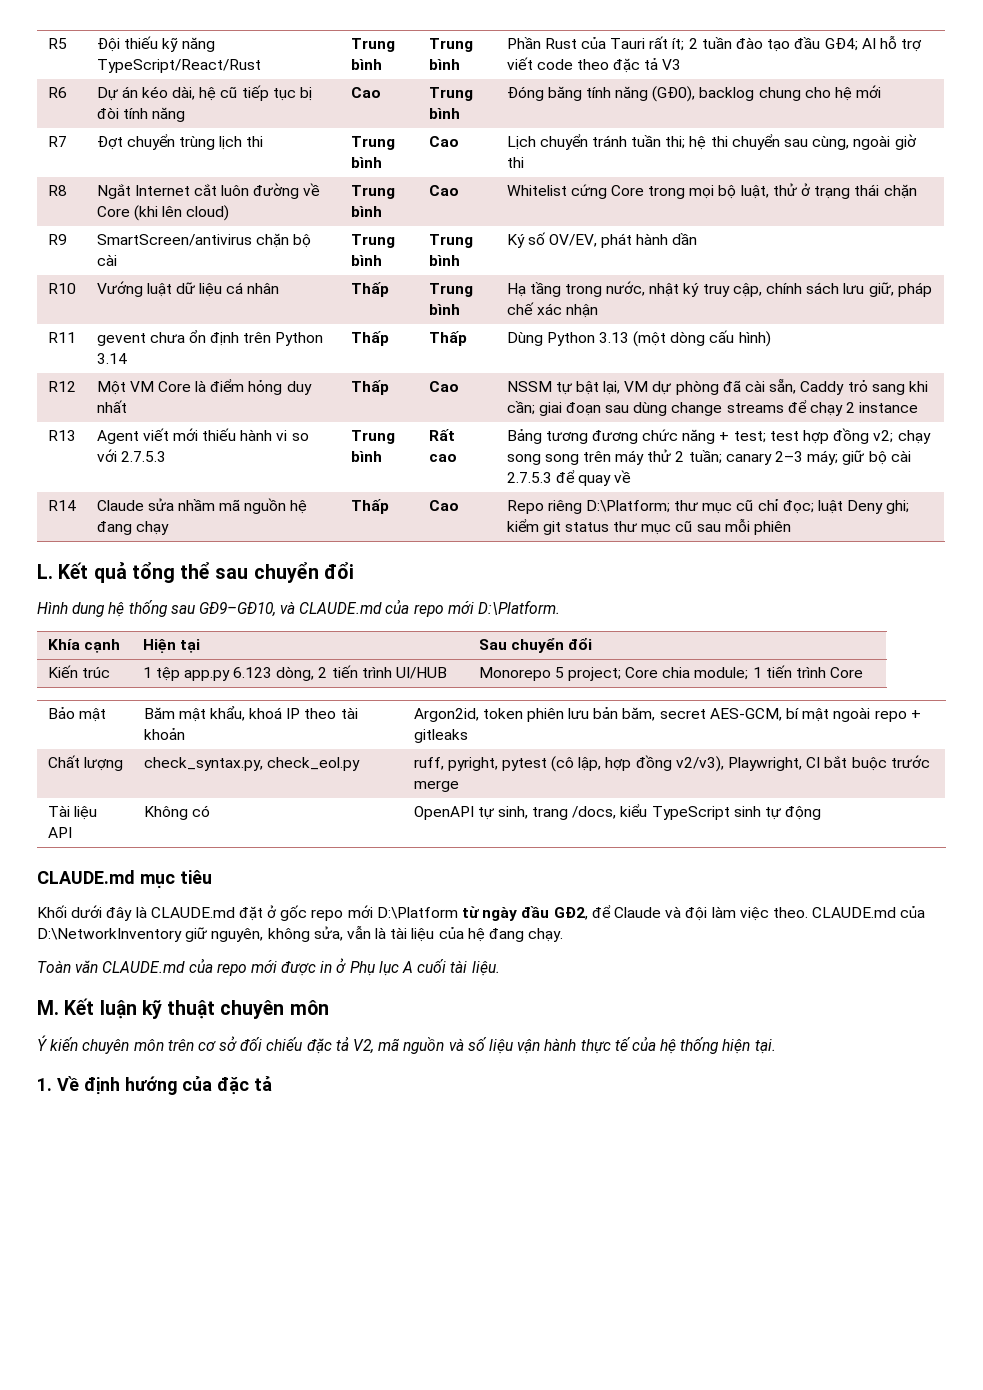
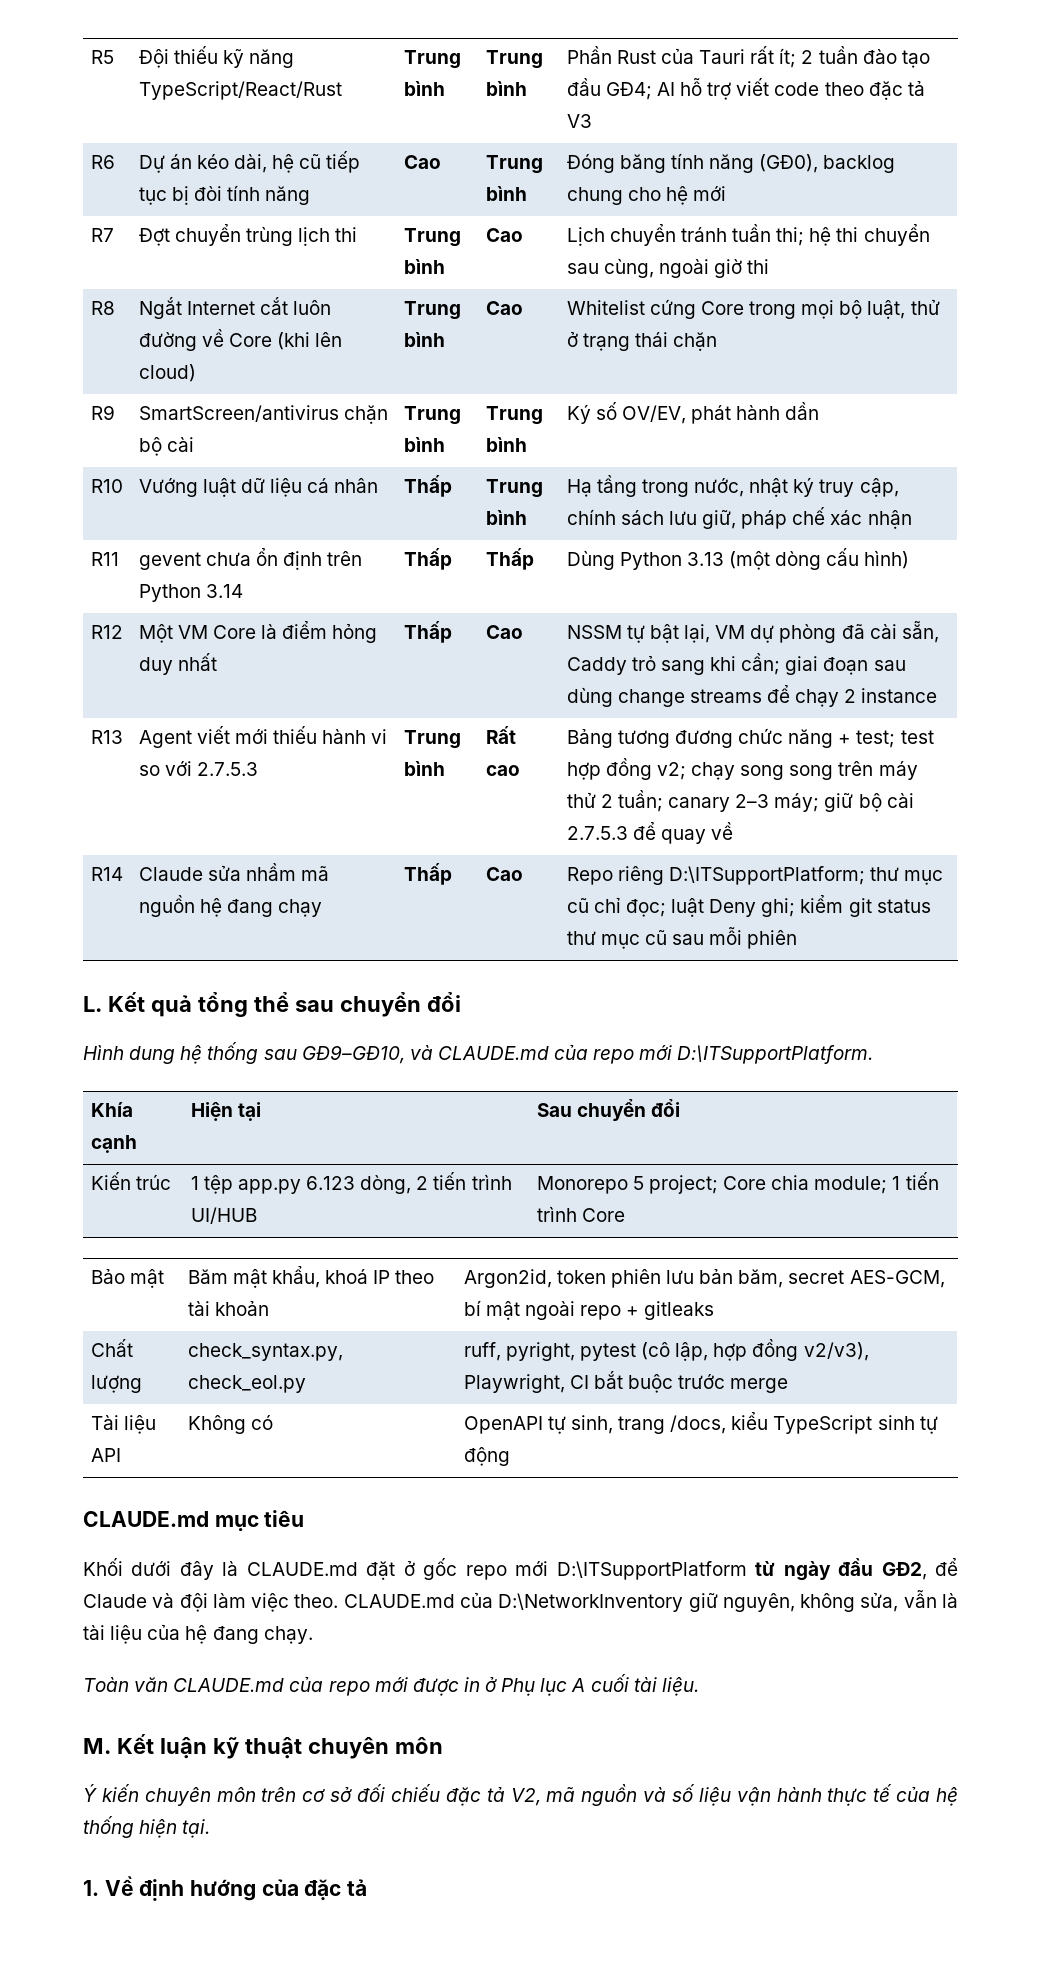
[585,500,670,513] D:\Platform; -> [668,866,865,885] D:\ITSupportPlatform;
[478,600,561,615] D:\Platform. -> [677,1045,874,1064] D:\ITSupportPlatform.
[376,907,458,919] D:\Platform -> [556,1561,747,1580] D:\ITSupportPlatform

